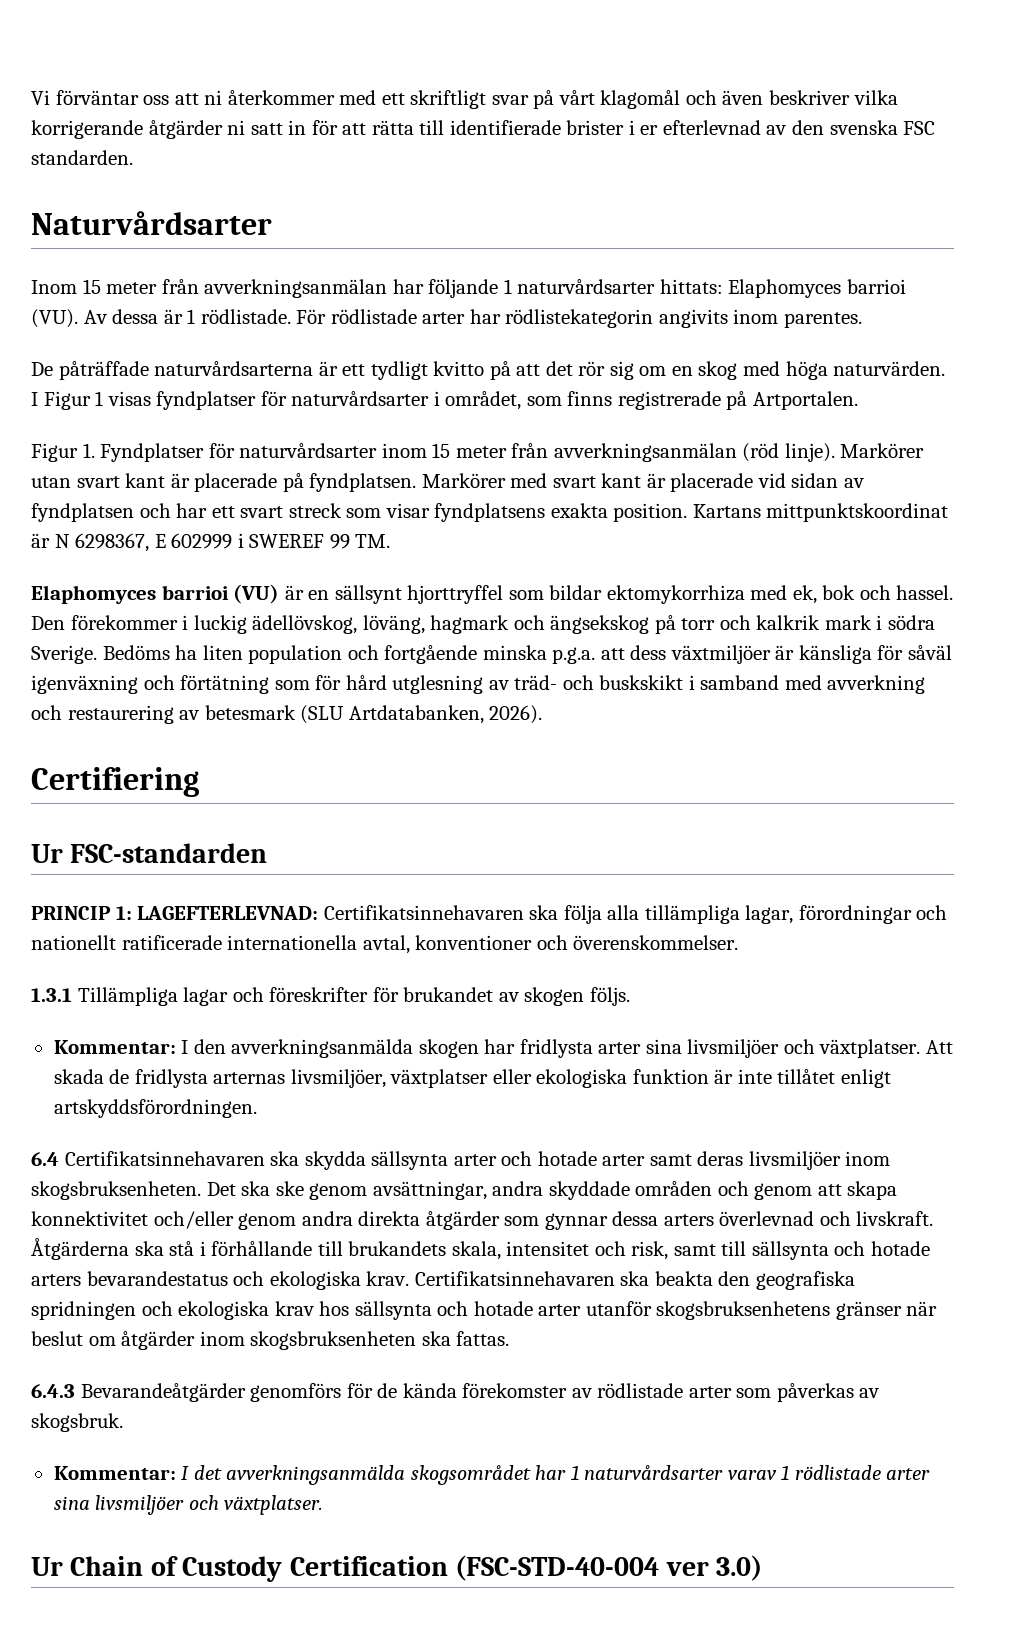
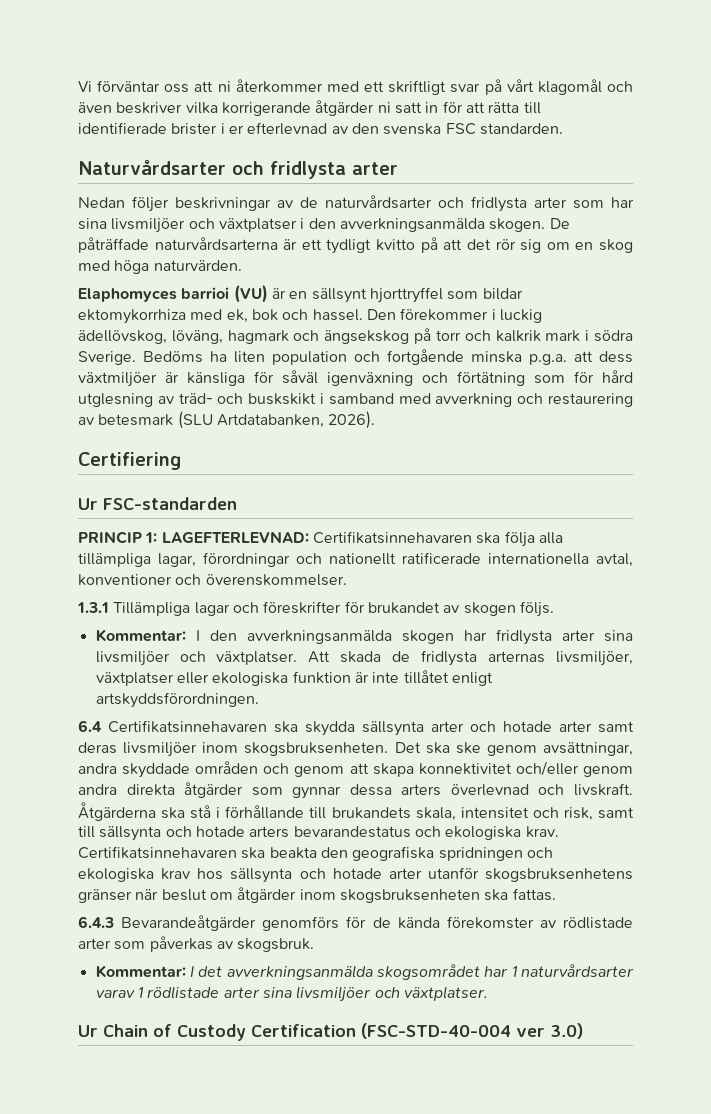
[31,279,906,298] [31,309,862,328] // Inom 15 meter från avverkningsanmälan har följande 1 naturvårdsarter hittats: Elaphomyces barrioi (VU). Av dessa är 1 rödlistade. För rödlistade arter har rödlistekategorin angivits inom parentes. // -> [232,161,398,179] [78,195,634,212] [78,218,546,233] och fridlysta arter // Nedan följer beskrivningar av de naturvårdsarter och fridlysta arter som har sina livsmiljöer och växtplatser i den avverkningsanmälda skogen.
[31,391,858,410] [31,443,925,462] [31,473,865,492] [31,503,949,522] [31,533,391,552] I Figur 1 visas fyndplatser för naturvårdsarter i området, som finns registrerade på Artportalen. // Figur 1. Fyndplatser för naturvårdsarter inom 15 meter från avverkningsanmälan (röd linje). Markörer utan svart kant är placerade på fyndplatsen. Markörer med svart kant är placerade vid sidan av fyndplatsen och har ett svart streck som visar fyndplatsens exakta position. Kartans mittpunktskoordinat är N 6298367, E 602999 i SWEREF 99 TM. -> (242, 265) none

